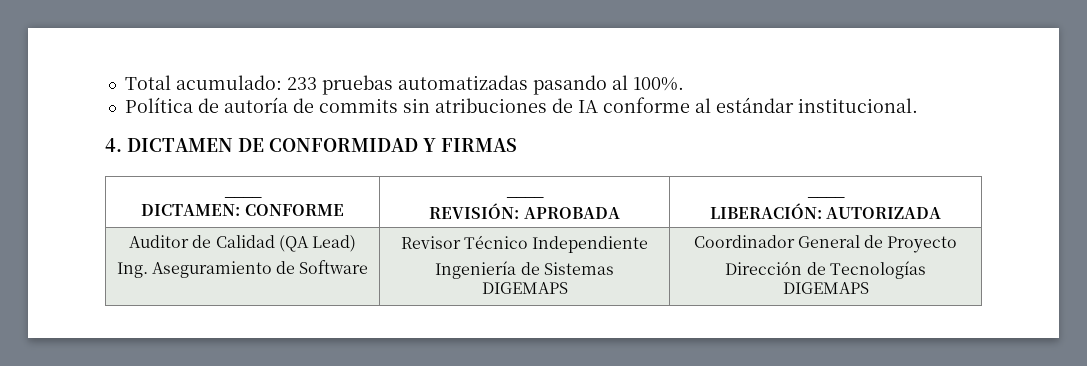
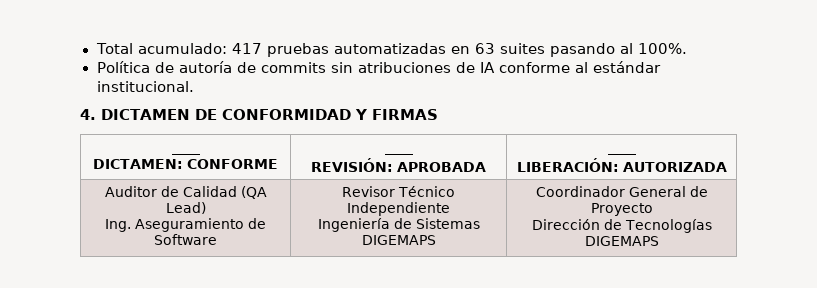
[286,77,317,90] 233 -> [232,43,263,54] 417
(528, 82) none -> [451,43,546,54] en 63 suites

